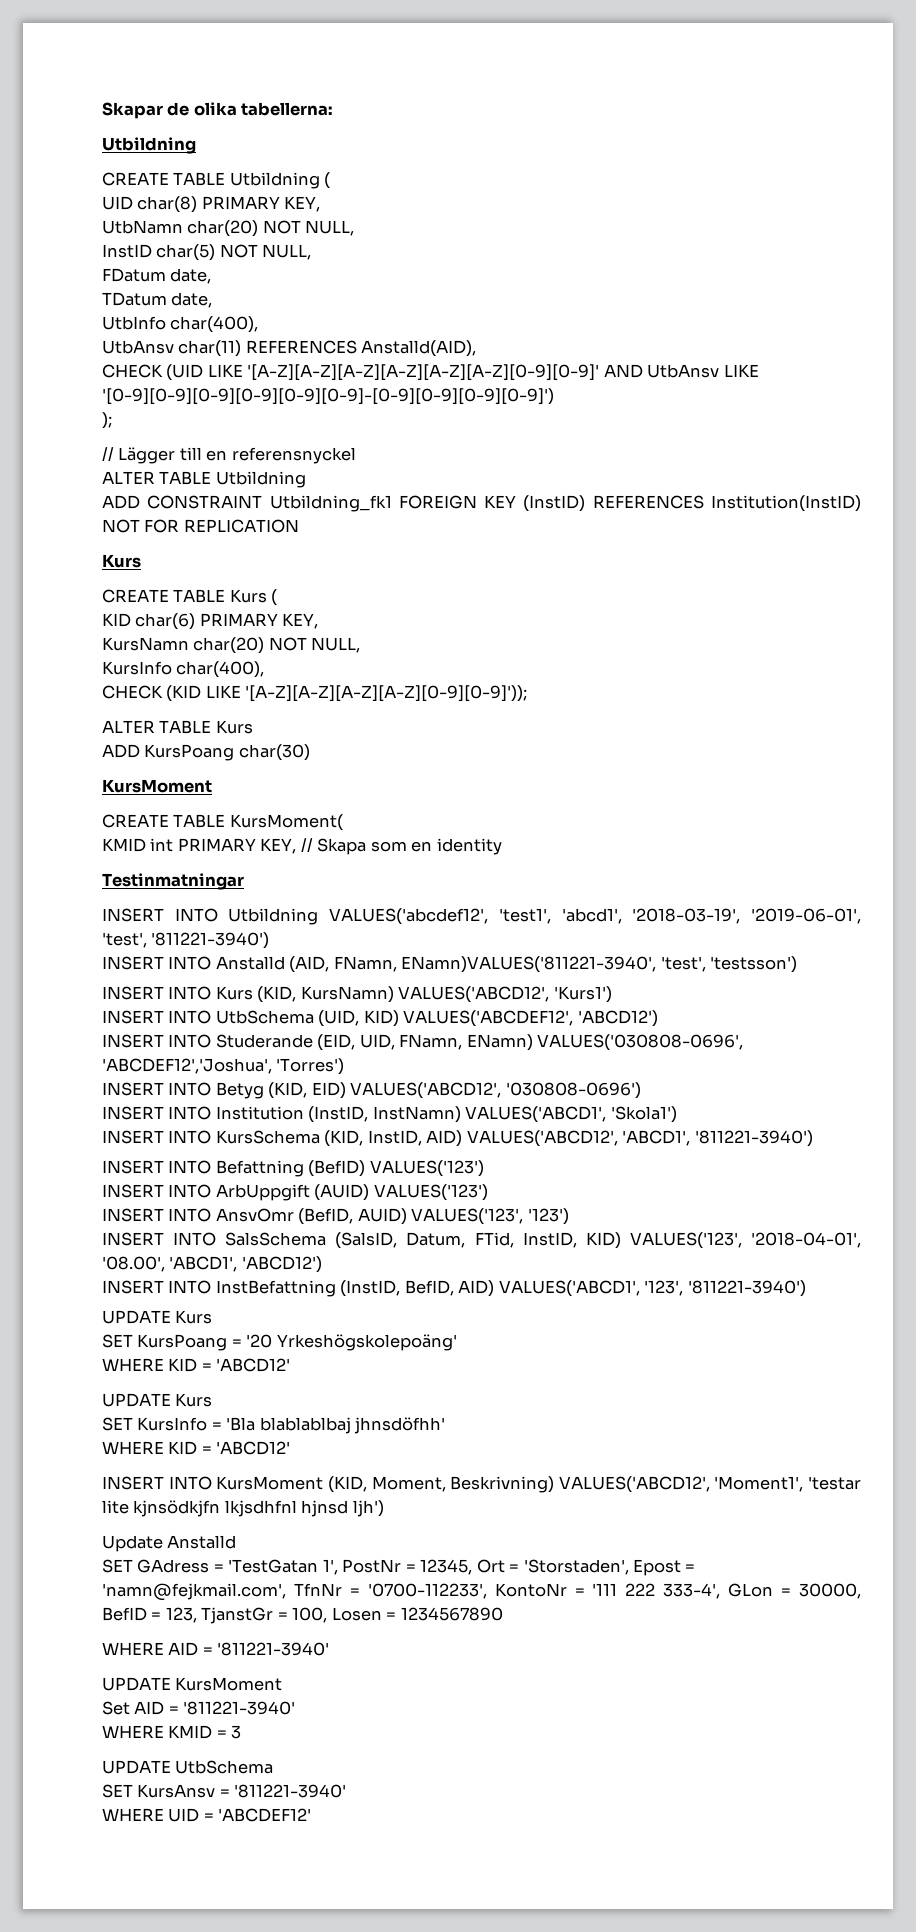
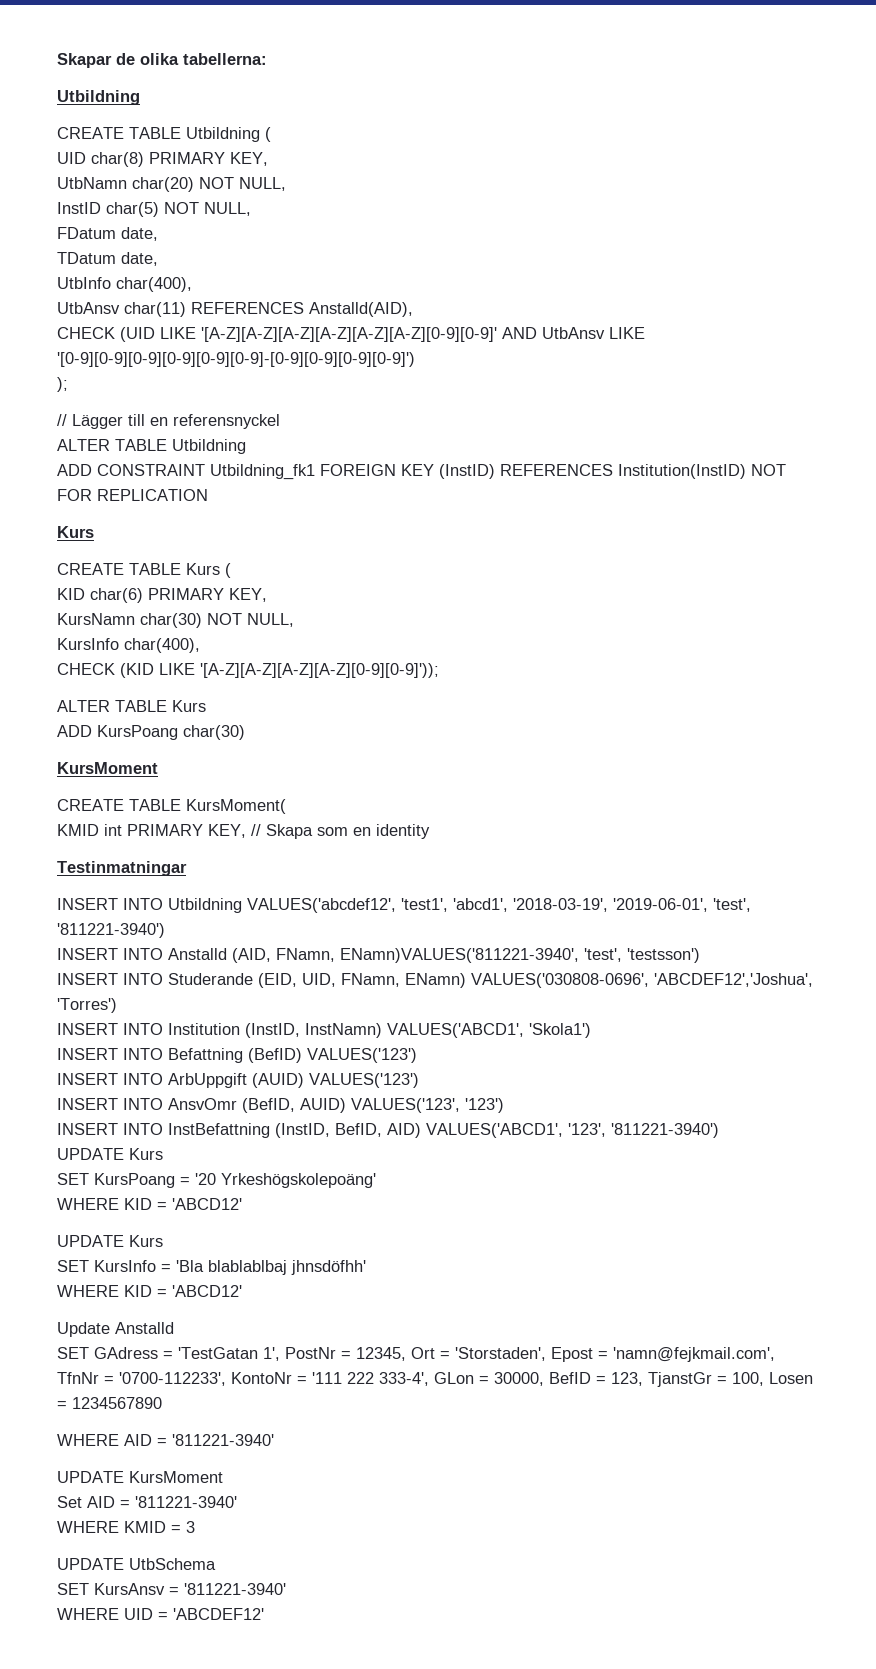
[193,637,265,654] char(20) -> [140,613,202,628] char(30)
[102,986,612,1003] [102,1010,658,1027] // INSERT INTO Kurs (KID, KursNamn) VALUES('ABCD12', 'Kurs1') // INSERT INTO UtbSchema (UID, KID) VALUES('ABCDEF12', 'ABCD12') -> (700, 955) none
[102,1082,641,1099] // INSERT INTO Betyg (KID, EID) VALUES('ABCD12', '030808-0696') -> (117, 1005) none
[102,1130,813,1147] // INSERT INTO KursSchema (KID, InstID, AID) VALUES('ABCD12', 'ABCD1', '811221-3940') -> (591, 1030) none
[102,1232,861,1249] [102,1256,322,1273] // INSERT INTO SalsSchema (SalsID, Datum, FTid, InstID, KID) VALUES('123', '2018-04-01', '08.00', 'ABCD1', 'ABCD12') -> (504, 1105) none
[102,1476,861,1493] [102,1500,384,1517] // INSERT INTO KursMoment (KID, Moment, Beskrivning) VALUES('ABCD12', 'Moment1', 'testar lite kjnsödkjfn lkjsdhfnl hjnsd ljh') -> (242, 1291) none

